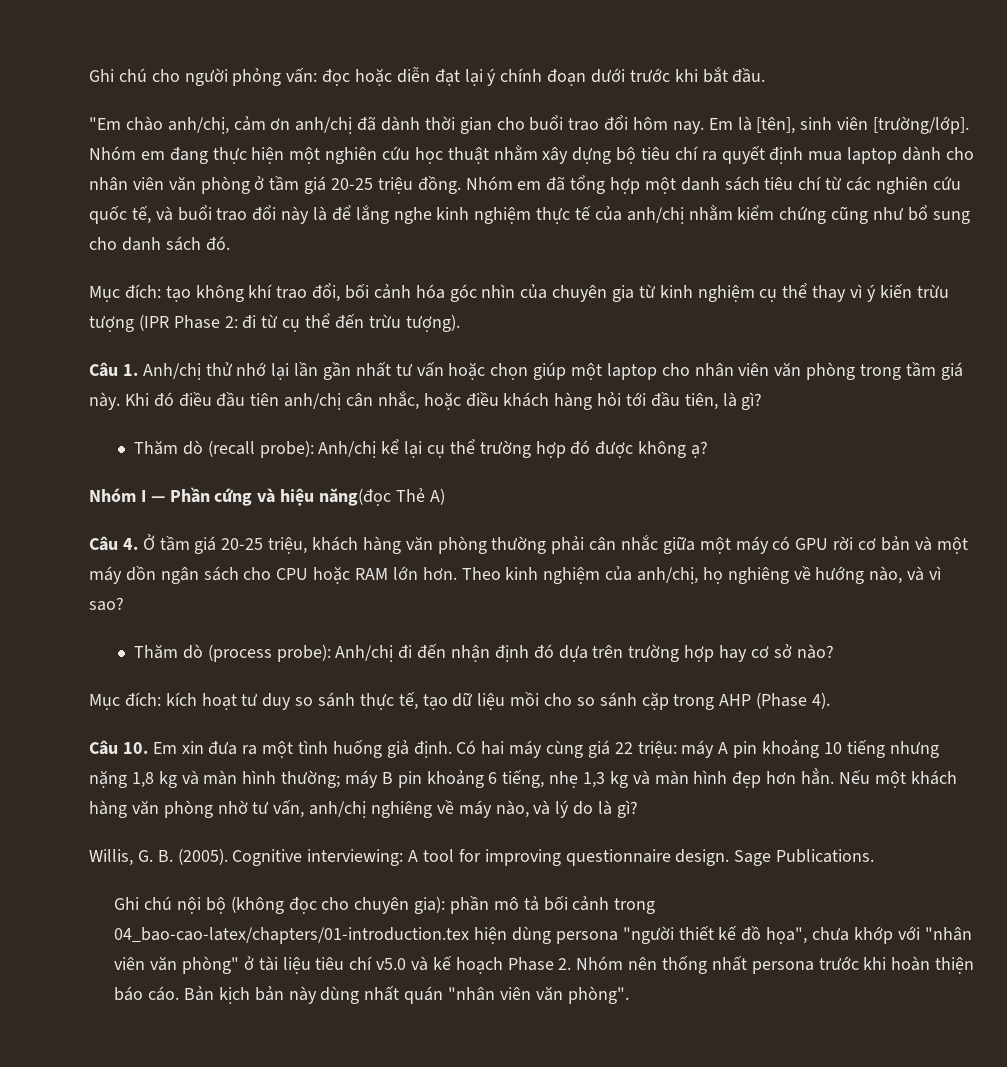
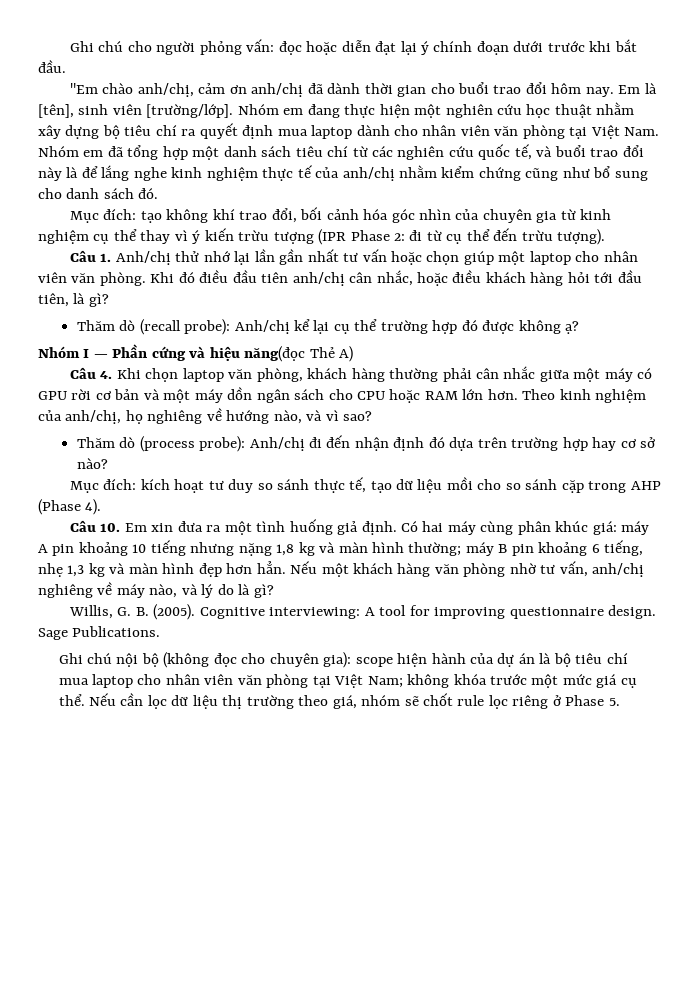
[254,176,461,194] ở tầm giá 20-25 triệu đồng. -> [569,125,660,139] tại Việt Nam.
[806,362,963,380] [89,392,120,410] phòng trong tầm giá này. -> [99,272,146,286] phòng.
[142,534,487,554] Ở tầm giá 20-25 triệu, khách hàng văn phòng -> [116,368,385,382] Khi chọn laptop văn phòng, khách hàng
[587,740,677,758] giá 22 triệu: -> [517,521,617,535] phân khúc giá:
[449,896,656,914] [114,926,972,944] [114,956,975,974] [114,986,629,1004] phần mô tả bối cảnh trong 04_bao-cao-latex/chapters/01-introduction.tex hiện dùng persona "người thiết kế đồ họa", chưa khớp với "nhân viên văn phòng" ở tài liệu tiêu chí v5.0 và kế hoạch Phase 2. Nhóm nên thống nhất persona trước khi hoàn thiện báo cáo. Bản kịch bản này dùng nhất quán "nhân viên văn phòng". -> [355,653,628,667] [58,674,637,688] [58,693,620,709] scope hiện hành của dự án là bộ tiêu chí mua laptop cho nhân viên văn phòng tại Việt Nam; không khóa trước một mức giá cụ thể. Nếu cần lọc dữ liệu thị trường theo giá, nhóm sẽ chốt rule lọc riêng ở Phase 5.

